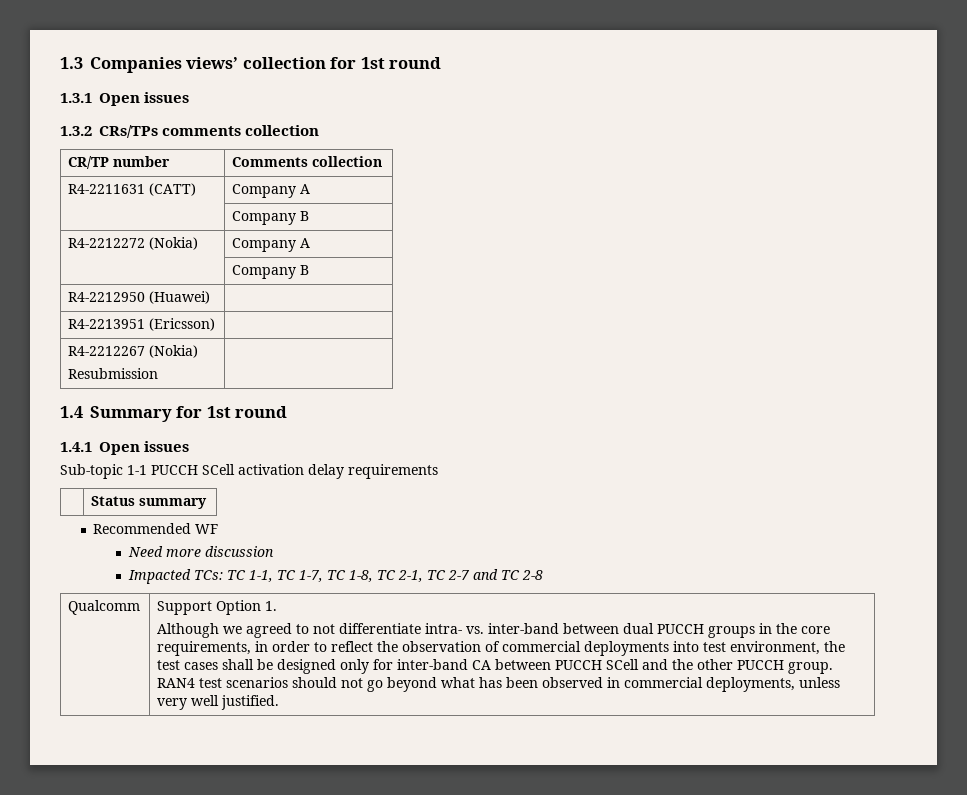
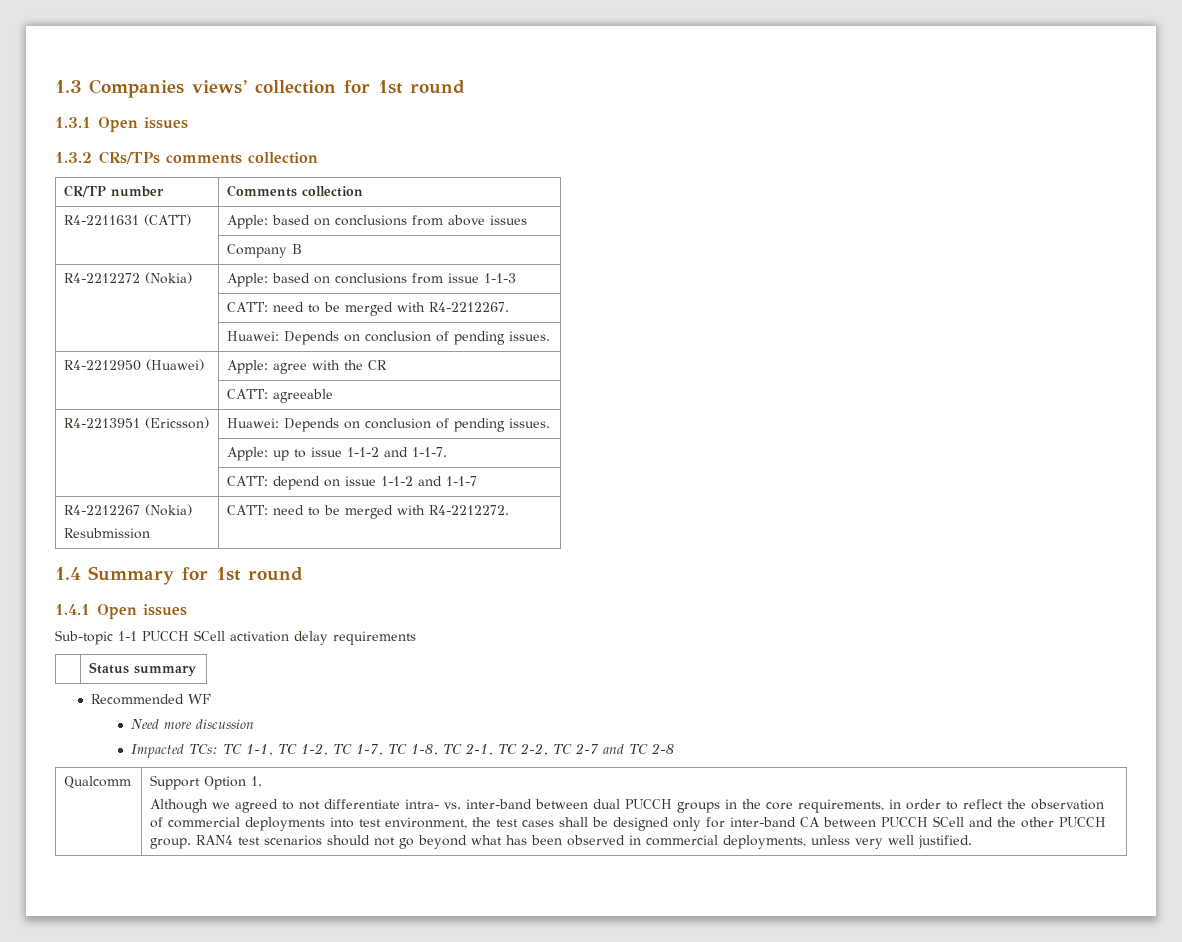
[232,184,311,198] [232,211,310,225] [68,237,199,250] [232,238,311,252] [232,265,310,279] [68,291,211,304] [68,318,216,331] [68,345,199,358] [68,368,159,379] Company A // | Company B // R4-2212272 (Nokia) | Company A // | Company B // R4-2212950 (Huawei) | // R4-2213951 (Ericsson) | // R4-2212267 (Nokia) // Resubmission | -> [227,215,528,229] [227,244,303,258] [64,272,193,284] [227,273,517,287] [227,302,510,316] [227,331,551,345] [64,359,205,371] [227,360,388,374] [227,389,334,403] [64,417,210,429] [227,418,551,432] [227,447,448,461] [227,476,478,490] [64,504,193,516] [64,528,151,539] [227,505,510,519] Apple: based on conclusions from above issues // | Company B // R4-2212272 (Nokia) | Apple: based on conclusions from issue 1-1-3 // | CATT: need to be merged with R4-2212267. // | Huawei: Depends on conclusion of pending issues. // R4-2212950 (Huawei) | Apple: agree with the CR // | CATT: agreeable // R4-2213951 (Ericsson) | Huawei: Depends on conclusion of pending issues. // | Apple: up to issue 1-1-2 and 1-1-7. // | CATT: depend on issue 1-1-2 and 1-1-7 // R4-2212267 (Nokia) // Resubmission | CATT: need to be merged with R4-2212272.
(296, 575) none -> [300,743,352,756] 1-2, TC
(446, 575) none -> [519,743,572,756] 2-2, TC

